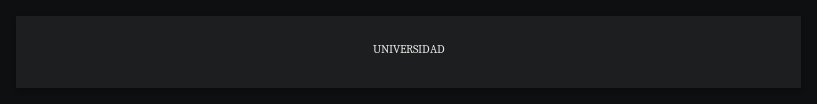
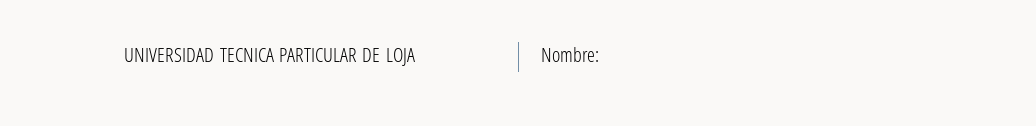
(445, 49) none -> [219,48,415,66] [541,47,599,62] TECNICA PARTICULAR DE LOJA // Nombre:

